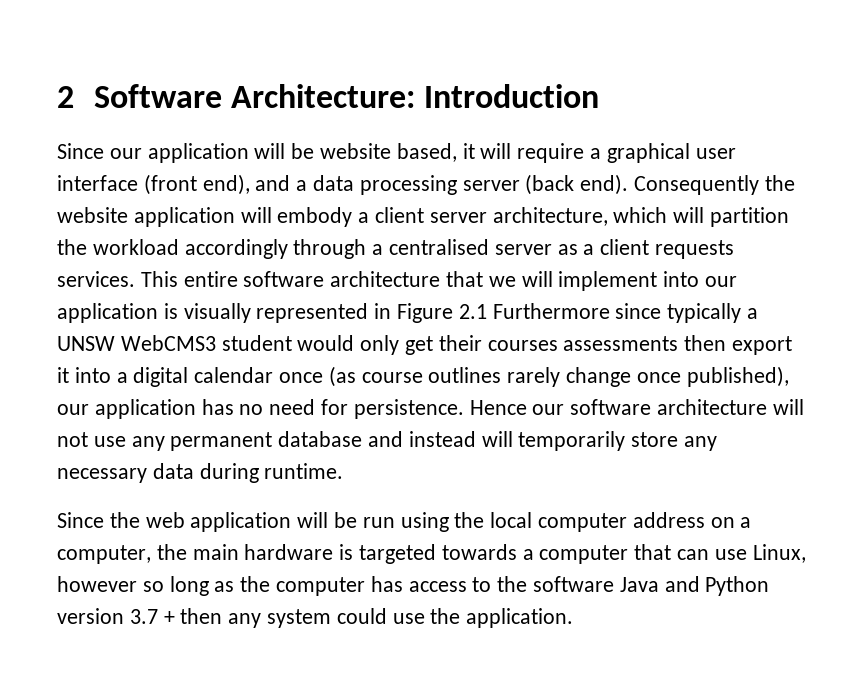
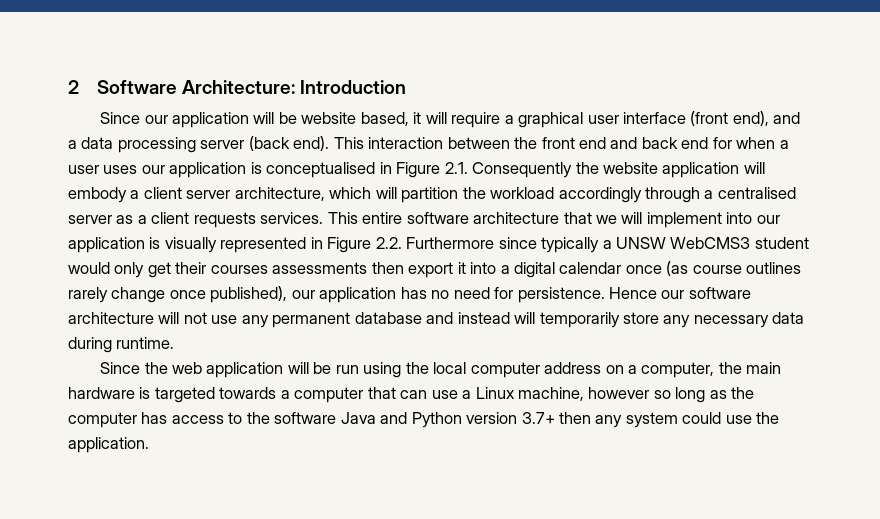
(629, 184) none -> [333,137,789,149] [68,162,468,178] This interaction between the front end and back end for when a user uses our application is conceptualised in Figure 2.1.
[458,304,487,319] 2.1 -> [375,237,402,249] 2.2.
[752,544,806,563] Linux, -> [462,387,585,401] a Linux machine,
[129,609,175,624] 3.7 + -> [521,412,555,424] 3.7+

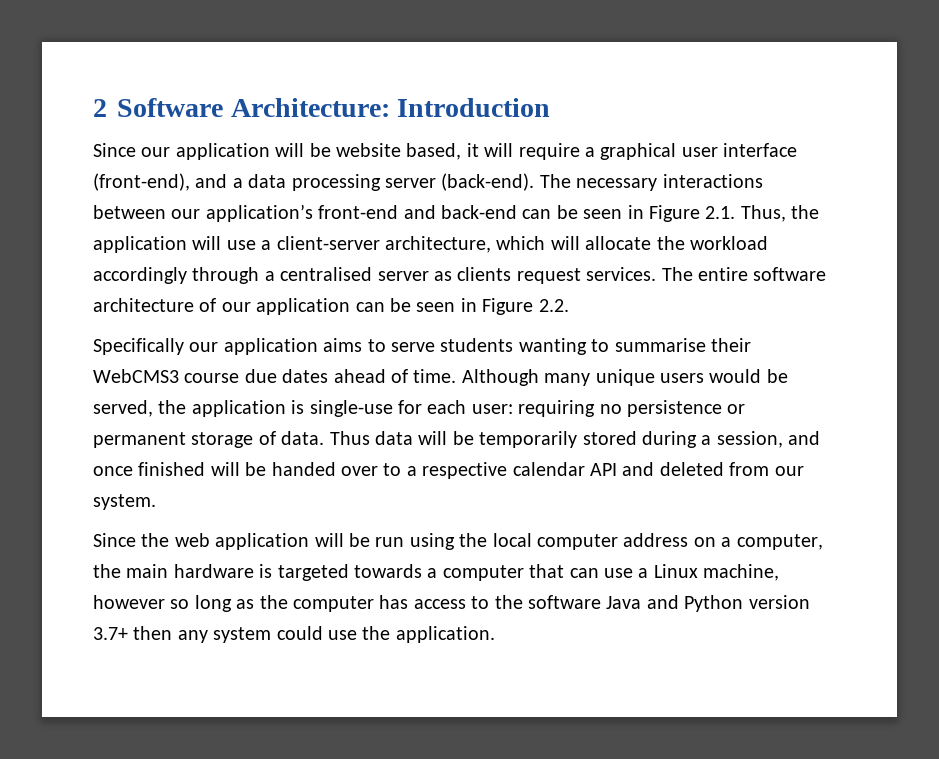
[690,111,769,126] (front end), -> [93,173,190,191] (front-end),
[248,136,789,151] [68,162,765,178] [68,187,231,203] (back end). This interaction between the front end and back end for when a user uses our application is conceptualised in Figure 2.1. Consequently the website application will embody a client server -> [441,173,763,191] [93,204,820,222] [93,236,380,253] (back-end). The necessary interactions between our application’s front-end and back-end can be seen in Figure 2.1. Thus, the application will use a client-server
[401,187,459,203] partition -> [585,236,652,250] allocate
[137,212,780,228] [68,237,809,253] [68,261,802,278] [68,286,751,303] [68,312,805,328] [68,337,175,353] a client requests services. This entire software architecture that we will implement into our application is visually represented in Figure 2.2. Furthermore since typically a UNSW WebCMS3 student would only get their courses assessments then export it into a digital calendar once (as course outlines rarely change once published), our application has no need for persistence. Hence our software architecture will not use any permanent database and instead will temporarily store any necessary data during runtime. -> [457,267,827,284] [93,298,569,315] [93,338,751,355] [93,369,788,386] [93,400,746,417] [93,431,821,448] [93,462,804,479] [93,494,156,510] clients request services. The entire software architecture of our application can be seen in Figure 2.2. // Specifically our application aims to serve students wanting to summarise their WebCMS3 course due dates ahead of time. Although many unique users would be served, the application is single-use for each user: requiring no persistence or permanent storage of data. Thus data will be temporarily stored during a session, and once finished will be handed over to a respective calendar API and deleted from our system.

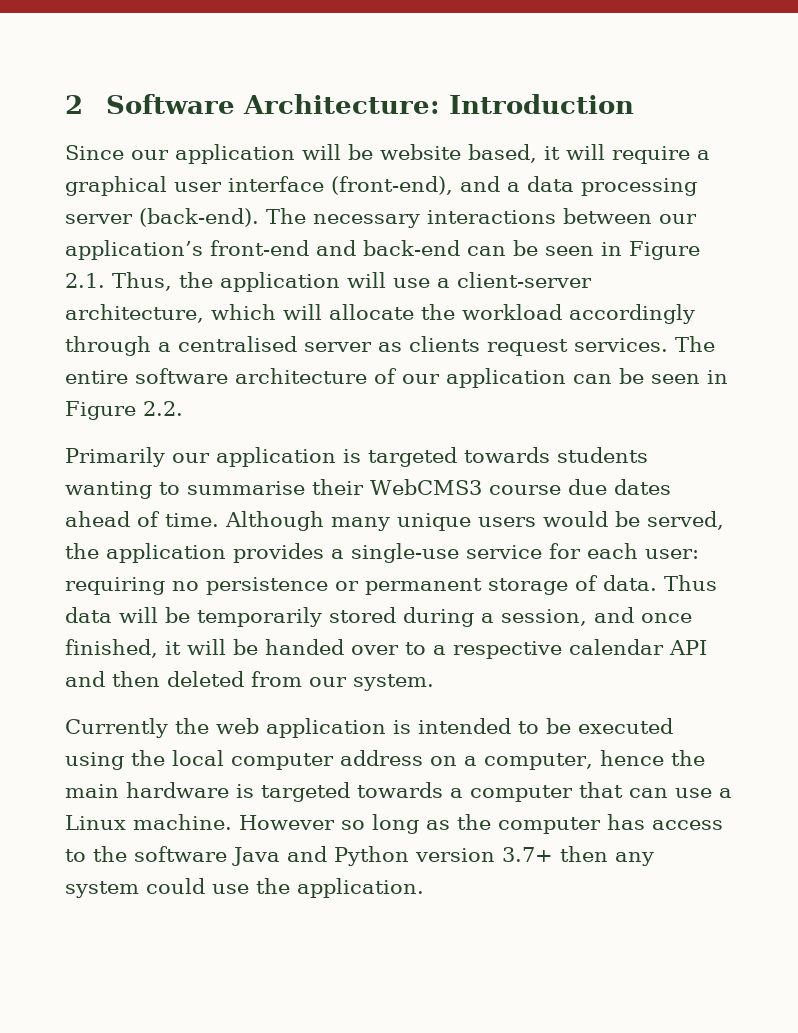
[93,338,435,355] Specifically our application aims to serve -> [65,447,550,467] Primarily our application is targeted towards
[291,400,393,417] is single-use -> [233,543,542,563] provides a single-use service
[138,462,206,476] finished -> [65,639,181,658] finished, it
(655, 469) none -> [112,671,160,687] then
[93,533,136,547] Since -> [65,718,168,738] Currently
[314,533,405,547] will be run -> [393,718,673,734] is intended to be executed
(823, 542) none -> [599,750,664,766] hence
[703,564,780,581] [93,595,165,609] machine, however -> [133,814,335,830] machine. However

